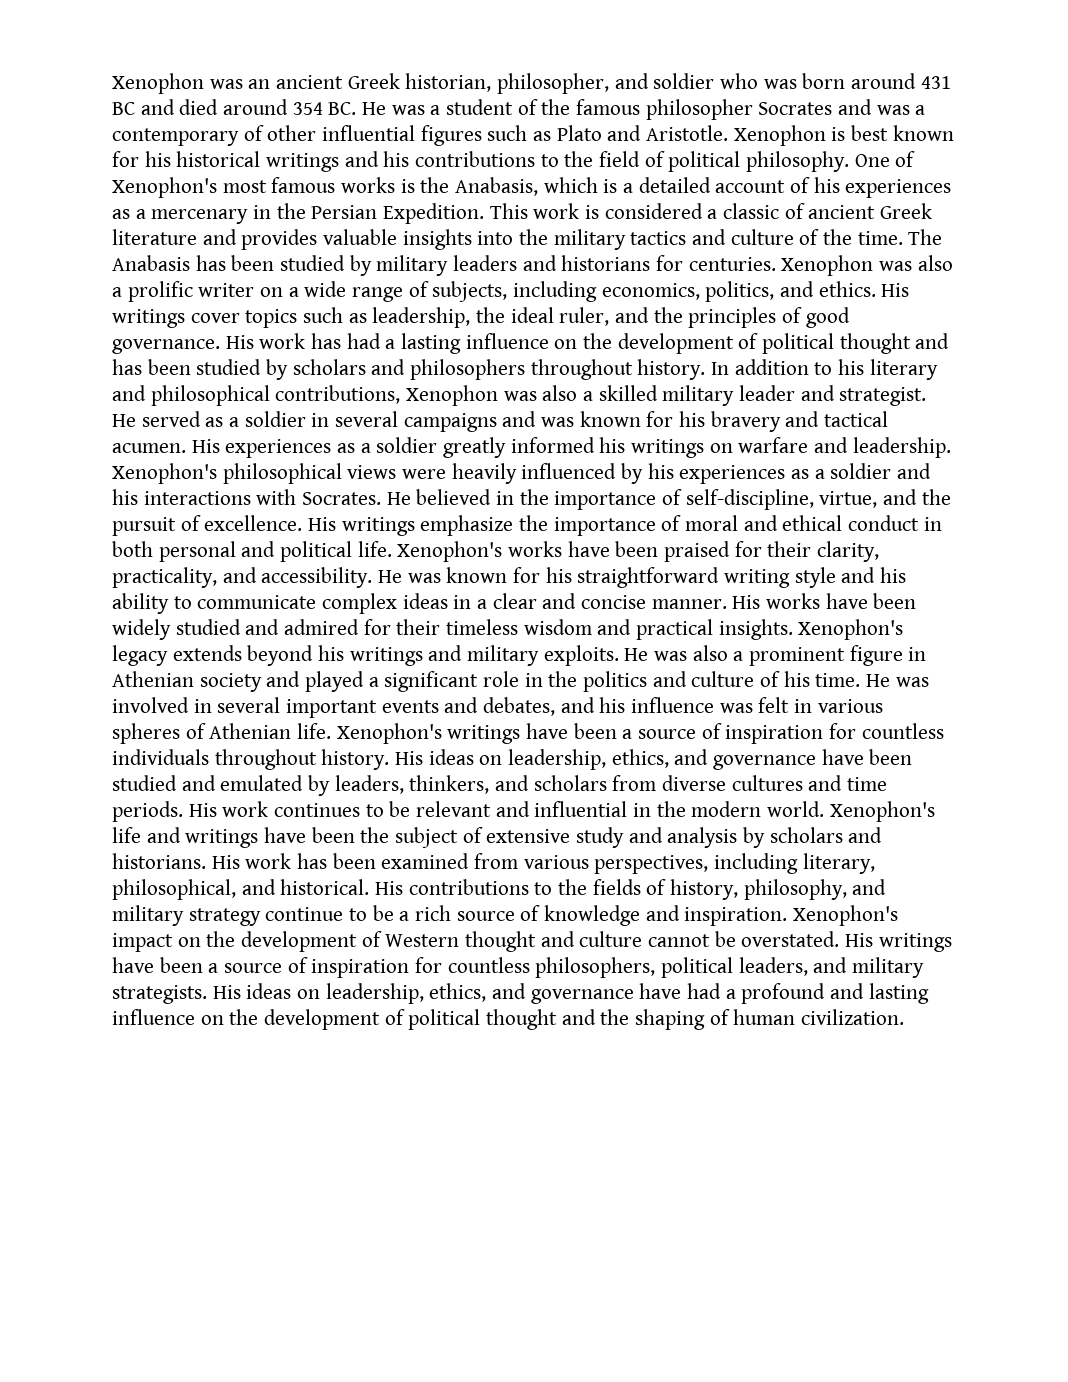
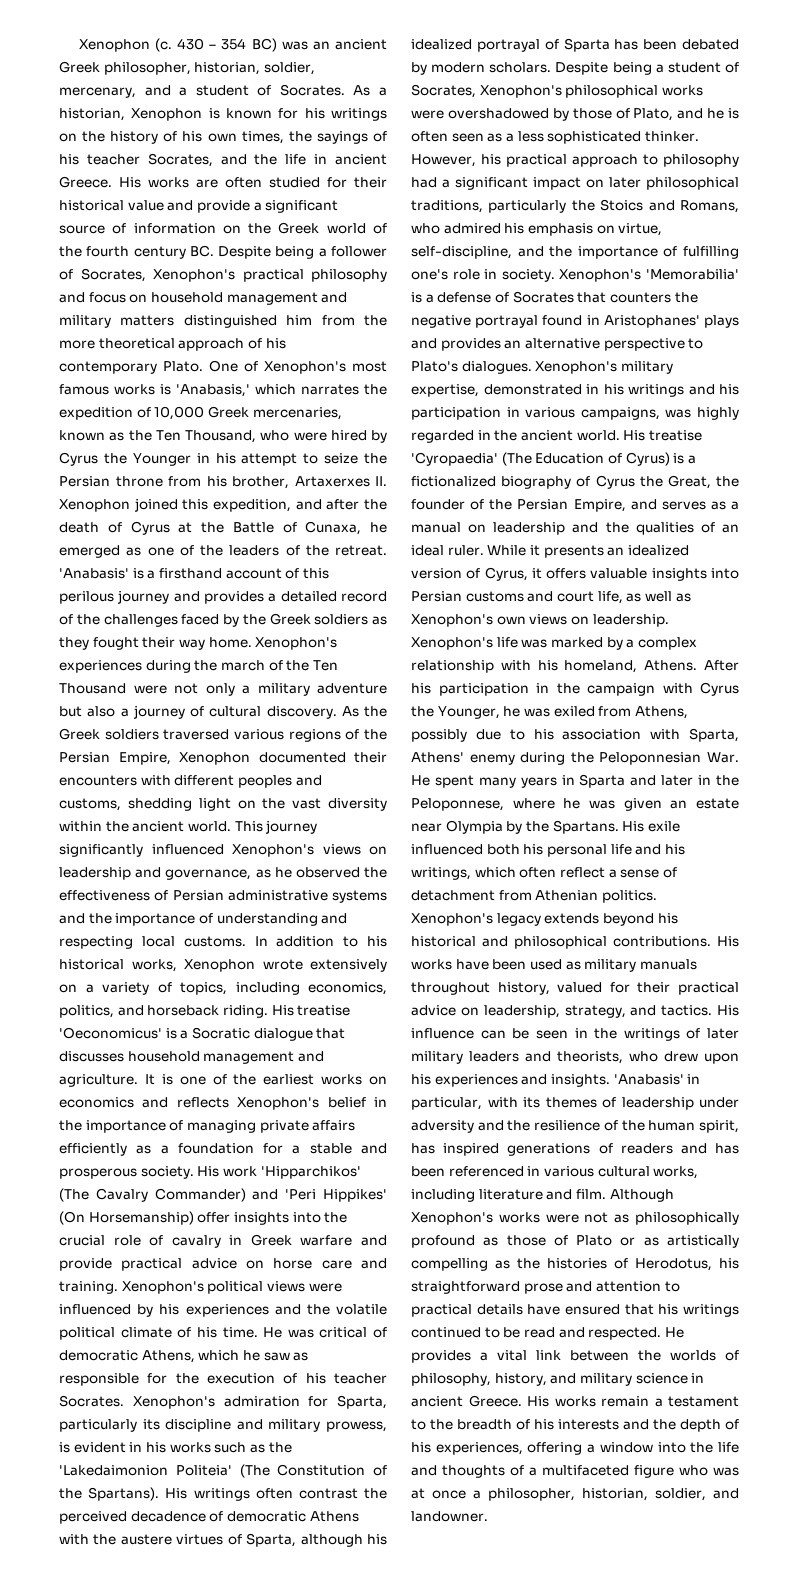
[112,73,951,94] [112,99,926,120] [112,125,729,146] Xenophon was an ancient Greek historian, philosopher, and soldier who was born around 431 BC and died around 354 BC. He was a student of the famous philosopher Socrates and was a contemporary of other influential figures such as Plato and Aristotle. -> [78,38,387,52] [59,61,315,75] [59,84,387,98] [59,108,125,121] Xenophon (c. 430 – 354 BC) was an ancient Greek philosopher, historian, soldier, mercenary, and a student of Socrates. As a historian,
[851,125,954,141] [112,151,850,172] best known for his historical writings and his contributions to the field of political philosophy. -> [226,108,387,121] [59,131,387,144] [59,153,387,167] [59,176,387,188] [59,200,339,213] [59,222,387,234] [59,245,387,259] [59,268,387,282] [59,292,348,305] [59,315,387,328] [59,338,286,351] [59,361,203,374] known for his writings on the history of his own times, the sayings of his teacher Socrates, and the life in ancient Greece. His works are often studied for their historical value and provide a significant source of information on the Greek world of the fourth century BC. Despite being a follower of Socrates, Xenophon's practical philosophy and focus on household management and military matters distinguished him from the more theoretical approach of his contemporary Plato.
[420,177,711,196] the Anabasis, which is a detailed -> [176,384,387,397] [59,406,342,420] [59,430,387,443] [59,452,387,466] [59,476,387,489] [59,498,387,512] [59,521,387,535] [59,545,387,558] [59,568,222,579] 'Anabasis,' which narrates the expedition of 10,000 Greek mercenaries, known as the Ten Thousand, who were hired by Cyrus the Younger in his attempt to seize the Persian throne from his brother, Artaxerxes II. Xenophon joined this expedition, and after the death of Cyrus at the Battle of Cunaxa, he emerged as one of the leaders of the retreat. 'Anabasis' is a firsthand
[813,177,952,198] [112,203,933,224] [112,229,943,250] [112,255,953,276] [112,281,910,302] [112,307,850,328] [112,333,950,354] [112,359,938,380] [112,385,927,406] [112,411,889,432] [112,437,951,458] [112,463,342,484] his experiences as a mercenary in the Persian Expedition. This work is considered a classic of ancient Greek literature and provides valuable insights into the military tactics and culture of the time. The Anabasis has been studied by military leaders and historians for centuries. Xenophon was also a prolific writer on a wide range of subjects, including economics, politics, and ethics. His writings cover topics such as leadership, the ideal ruler, and the principles of good governance. His work has had a lasting influence on the development of political thought and has been studied by scholars and philosophers throughout history. In addition to his literary and philosophical contributions, Xenophon was also a skilled military leader and strategist. He served as a soldier in several campaigns and was known for his bravery and tactical acumen. His experiences as a soldier greatly informed his writings on warfare and leadership. Xenophon's philosophical -> [302,568,329,579] [59,590,388,604] [59,613,387,627] [59,637,338,650] [59,660,338,673] [59,683,387,696] [59,705,387,719] [59,728,387,742] [59,752,387,765] [59,775,322,788] [59,798,387,811] [59,820,318,834] [59,844,387,857] [59,867,387,880] [59,890,387,903] [59,913,348,926] [59,936,387,949] [59,959,387,972] [59,982,387,995] [59,1005,351,1018] [59,1027,346,1041] [59,1051,324,1064] [59,1074,387,1087] [59,1097,387,1110] [59,1120,356,1133] [59,1143,387,1156] [59,1166,361,1179] [59,1188,387,1202] [59,1211,348,1225] [59,1234,387,1248] [59,1258,387,1271] [59,1281,264,1294] this perilous journey and provides a detailed record of the challenges faced by the Greek soldiers as they fought their way home. Xenophon's experiences during the march of the Ten Thousand were not only a military adventure but also a journey of cultural discovery. As the Greek soldiers traversed various regions of the Persian Empire, Xenophon documented their encounters with different peoples and customs, shedding light on the vast diversity within the ancient world. This journey significantly influenced Xenophon's views on leadership and governance, as he observed the effectiveness of Persian administrative systems and the importance of understanding and respecting local customs. In addition to his historical works, Xenophon wrote extensively on a variety of topics, including economics, politics, and horseback riding. His treatise 'Oeconomicus' is a Socratic dialogue that discusses household management and agriculture. It is one of the earliest works on economics and reflects Xenophon's belief in the importance of managing private affairs efficiently as a foundation for a stable and prosperous society. His work 'Hipparchikos' (The Cavalry Commander) and 'Peri Hippikes' (On Horsemanship) offer insights into the crucial role of cavalry in Greek warfare and provide practical advice on horse care and training. Xenophon's political
[451,463,517,484] heavily -> (342, 1287) none
[791,463,932,479] [112,489,951,510] [112,515,942,536] [112,541,880,562] [112,567,907,588] [112,593,917,614] [112,619,793,640] as a soldier and his interactions with Socrates. He believed in the importance of self-discipline, virtue, and the pursuit of excellence. His writings emphasize the importance of moral and ethical conduct in both personal and political life. Xenophon's works have been praised for their clarity, practicality, and accessibility. He was known for his straightforward writing style and his ability to communicate complex ideas in a clear and concise manner. His works have been widely studied and admired for their timeless wisdom and practical insights. -> [274,1304,387,1315] [59,1327,387,1340] [59,1350,309,1363] [59,1373,387,1386] [59,1395,387,1409] [59,1419,387,1432] [59,1442,292,1453] [59,1464,387,1478] [59,1487,387,1501] [59,1511,359,1524] [59,1533,388,1547] [411,38,739,52] [411,62,739,75] [411,84,703,98] [411,108,739,121] [411,131,699,144] [411,154,739,167] [411,177,739,190] [411,199,739,213] [411,223,663,236] [411,246,739,259] [411,269,739,282] [411,291,698,303] [411,315,739,328] [411,338,704,351] [411,361,673,374] [411,384,739,397] [411,407,739,420] [411,430,702,443] [411,452,696,466] [411,475,739,489] [411,499,739,512] [411,522,739,535] [411,545,689,558] [411,567,739,581] [411,591,691,604] [411,614,669,627] [411,637,697,650] [411,660,739,673] [411,682,739,696] [411,706,688,719] [411,728,739,742] [411,752,739,765] [411,774,739,788] [411,798,739,811] [411,820,680,834] [411,844,685,857] [411,867,677,880] [411,890,657,903] and the volatile political climate of his time. He was critical of democratic Athens, which he saw as responsible for the execution of his teacher Socrates. Xenophon's admiration for Sparta, particularly its discipline and military prowess, is evident in his works such as the 'Lakedaimonion Politeia' (The Constitution of the Spartans). His writings often contrast the perceived decadence of democratic Athens with the austere virtues of Sparta, although his idealized portrayal of Sparta has been debated by modern scholars. Despite being a student of Socrates, Xenophon's philosophical works were overshadowed by those of Plato, and he is often seen as a less sophisticated thinker. However, his practical approach to philosophy had a significant impact on later philosophical traditions, particularly the Stoics and Romans, who admired his emphasis on virtue, self-discipline, and the importance of fulfilling one's role in society. Xenophon's 'Memorabilia' is a defense of Socrates that counters the negative portrayal found in Aristophanes' plays and provides an alternative perspective to Plato's dialogues. Xenophon's military expertise, demonstrated in his writings and his participation in various campaigns, was highly regarded in the ancient world. His treatise 'Cyropaedia' (The Education of Cyrus) is a fictionalized biography of Cyrus the Great, the founder of the Persian Empire, and serves as a manual on leadership and the qualities of an ideal ruler. While it presents an idealized version of Cyrus, it offers valuable insights into Persian customs and court life, as well as Xenophon's own views on leadership. Xenophon's life was marked by a complex relationship with his homeland, Athens. After his participation in the campaign with Cyrus the Younger, he was exiled from Athens, possibly due to his association with Sparta, Athens' enemy during the Peloponnesian War. He spent many years in Sparta and later in the Peloponnese, where he was given an estate near Olympia by the Spartans. His exile influenced both his personal life and his writings, which often reflect a sense of detachment from Athenian politics.
[349,645,927,666] [112,671,929,692] [112,697,883,718] [112,723,944,744] [112,749,913,770] [112,775,888,796] [112,801,935,822] [112,827,883,848] [112,853,875,874] [112,879,887,900] [112,905,899,926] [112,931,952,952] [112,957,925,978] [112,983,929,1004] [112,1009,905,1030] writings and military exploits. He was also a prominent figure in Athenian society and played a significant role in the politics and culture of his time. He was involved in several important events and debates, and his influence was felt in various spheres of Athenian life. Xenophon's writings have been a source of inspiration for countless individuals throughout history. His ideas on leadership, ethics, and governance have been studied and emulated by leaders, thinkers, and scholars from diverse cultures and time periods. His work continues to be relevant and influential in the modern world. Xenophon's life and writings have been the subject of extensive study and analysis by scholars and historians. His work has been examined from various perspectives, including literary, philosophical, and historical. His contributions to the fields of history, philosophy, and military strategy continue to be a rich source of knowledge and inspiration. Xenophon's impact on the development of Western thought and culture cannot be overstated. His writings have been a source of inspiration for countless philosophers, political leaders, and military strategists. His ideas on leadership, ethics, and governance have had a profound and lasting influence on the development of political thought and the shaping of human civilization. -> [411,936,739,949] [411,959,697,972] [411,982,739,995] [411,1005,739,1018] [411,1028,739,1041] [411,1051,739,1064] [411,1074,701,1087] [411,1097,739,1110] [411,1120,739,1133] [411,1143,739,1156] [411,1166,699,1179] [411,1189,674,1202] [411,1212,739,1225] [411,1235,739,1248] [411,1258,739,1271] [411,1281,680,1294] [411,1304,739,1317] [411,1327,684,1340] [411,1350,739,1363] [411,1373,705,1386] [411,1395,739,1407] [411,1419,739,1432] [411,1442,739,1455] [411,1465,739,1478] [411,1488,739,1501] [411,1511,488,1522] historical and philosophical contributions. His works have been used as military manuals throughout history, valued for their practical advice on leadership, strategy, and tactics. His influence can be seen in the writings of later military leaders and theorists, who drew upon his experiences and insights. 'Anabasis' in particular, with its themes of leadership under adversity and the resilience of the human spirit, has inspired generations of readers and has been referenced in various cultural works, including literature and film. Although Xenophon's works were not as philosophically profound as those of Plato or as artistically compelling as the histories of Herodotus, his straightforward prose and attention to practical details have ensured that his writings continued to be read and respected. He provides a vital link between the worlds of philosophy, history, and military science in ancient Greece. His works remain a testament to the breadth of his interests and the depth of his experiences, offering a window into the life and thoughts of a multifaceted figure who was at once a philosopher, historian, soldier, and landowner.

